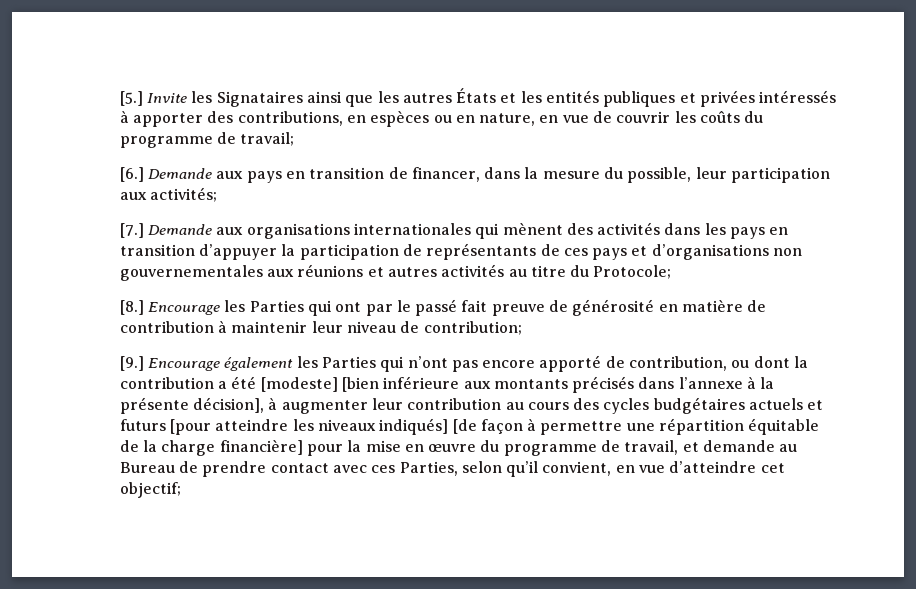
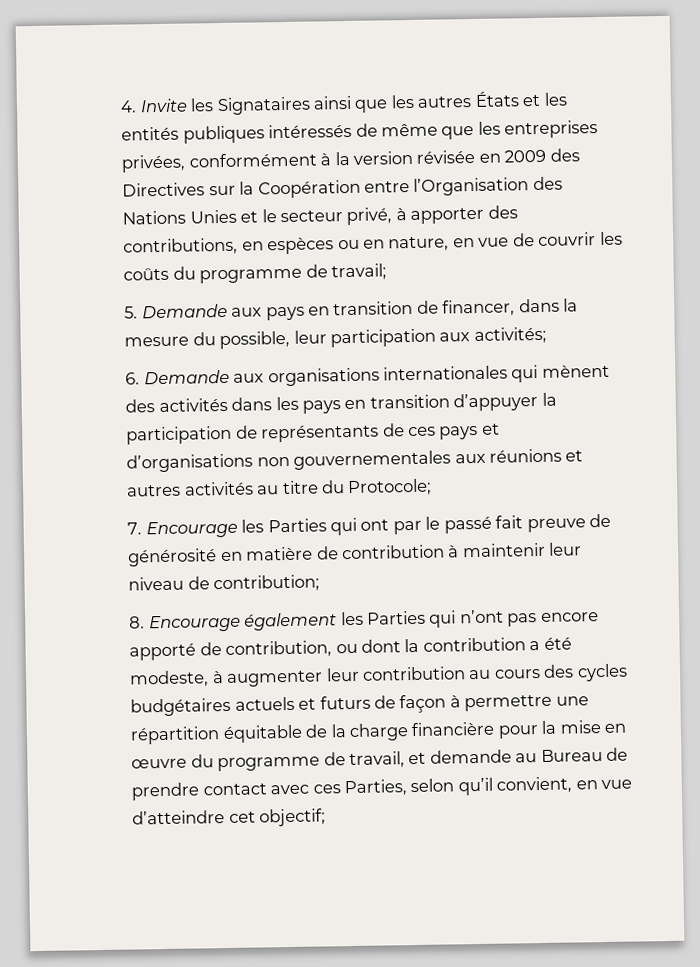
[119,91,143,106] [5.] -> [120,100,138,113] 4.
[679,90,837,107] et privées intéressés -> [268,120,599,140] [121,148,580,173] [122,176,563,199] [122,207,393,226] intéressés de même que les entreprises privées, conformément à la version révisée en 2009 des Directives sur la Coopération entre l’Organisation des Nations Unies et le secteur privé,
[119,167,144,182] [6.] -> [124,306,139,319] 5.
[119,223,144,238] [7.] -> [125,372,141,385] 6.
[119,300,144,315] [8.] -> [127,522,143,535] 7.
[119,356,144,371] [9.] -> [129,616,146,629] 8.
[260,376,775,393] [119,397,264,414] [modeste] [bien inférieure aux montants précisés dans l’annexe à la présente décision], -> [129,670,210,688] modeste,
[169,418,477,435] [pour atteindre les niveaux indiqués] [de -> [374,695,397,709] de
[219,440,303,455] financière] -> [411,721,496,737] financière

